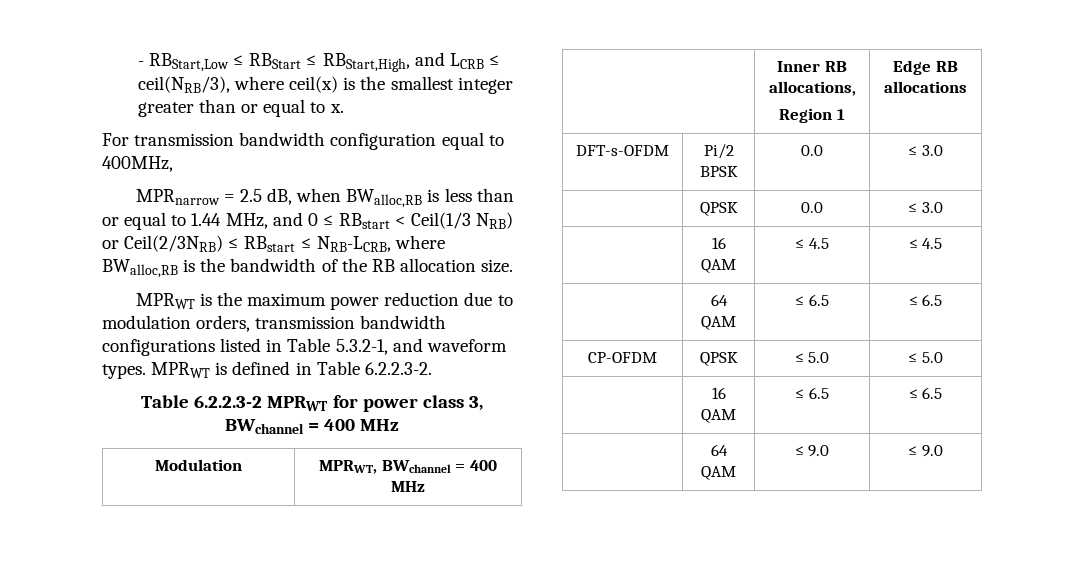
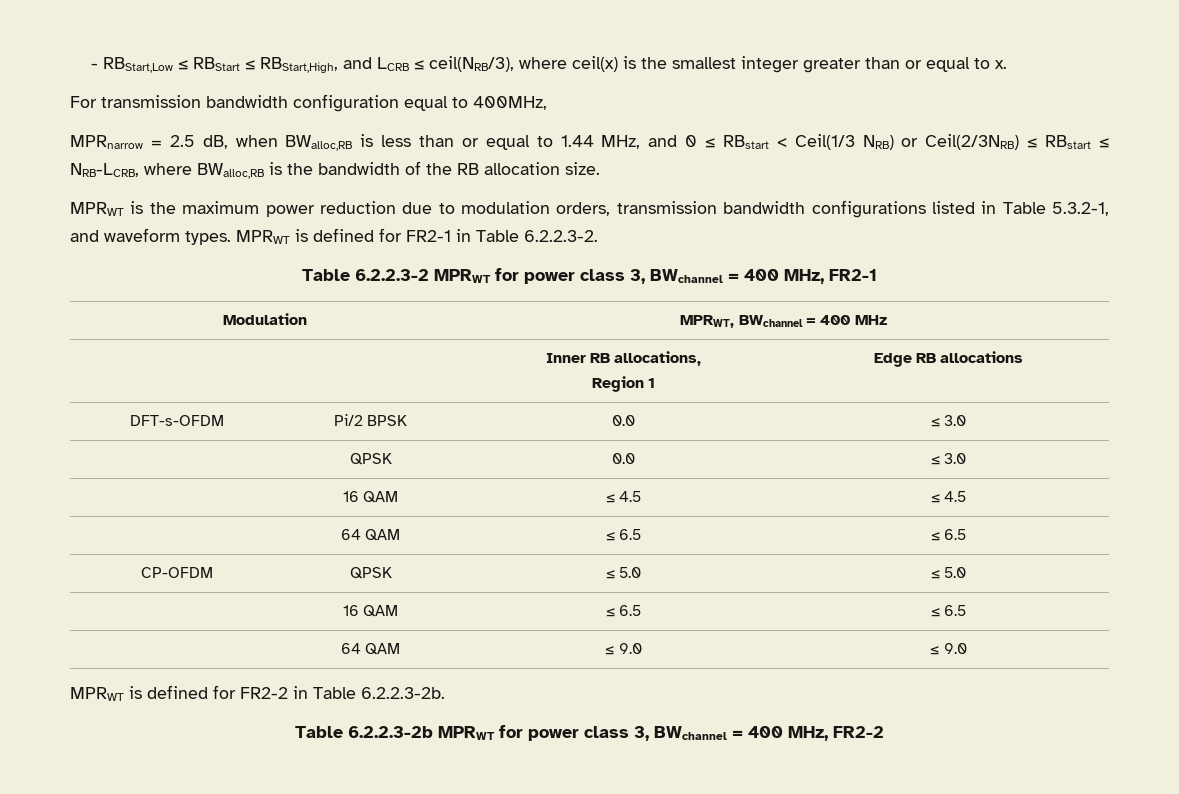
(291, 368) none -> [379,228,451,242] for FR2-1
[360,419,400,431] MHz -> [784,269,877,284] MHz, FR2-1
(943, 451) none -> [70,685,445,701] [295,725,884,741] // MPRWT is defined for FR2-2 in Table 6.2.2.3-2b. // Table 6.2.2.3-2b MPRWT for power class 3, BWchannel = 400 MHz, FR2-2

